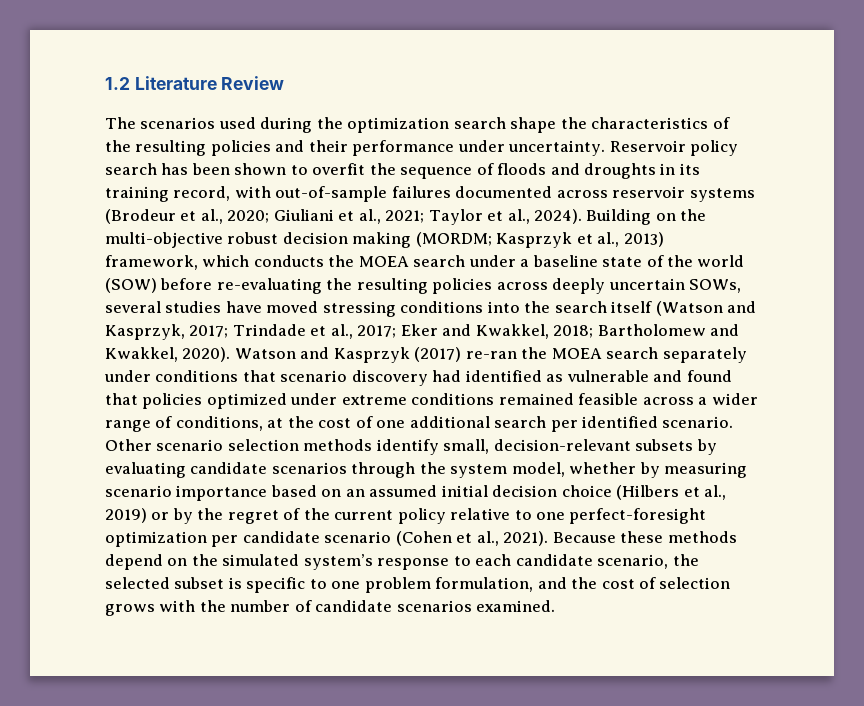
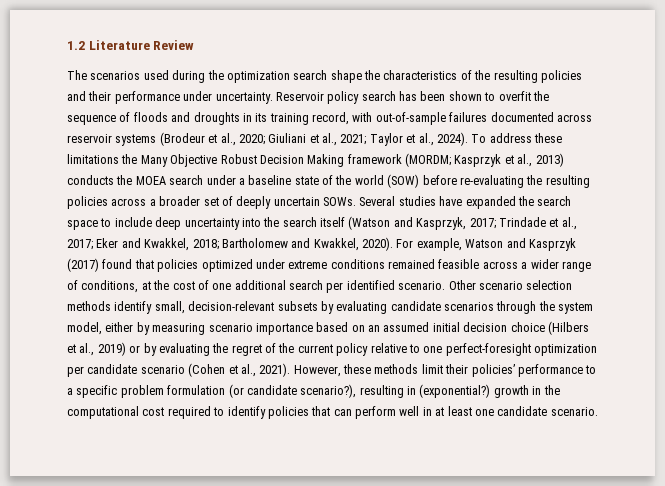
[586,209,707,225] [105,232,412,248] Building on the multi-objective robust decision making -> [471,133,562,143] [67,154,402,167] To address these limitations the Many Objective Robust Decision Making framework
[105,255,250,270] framework, which -> (564, 160) none
[552,278,742,294] [105,301,484,317] deeply uncertain SOWs, several studies have moved stressing conditions -> [149,196,572,209] [67,217,240,230] a broader set of deeply uncertain SOWs. Several studies have expanded the search space to include deep uncertainty
(231, 354) none -> [396,238,462,251] For example,
[465,347,747,363] [104,370,683,386] re-ran the MOEA search separately under conditions that scenario discovery had identified as vulnerable and -> (99, 265) none
[569,462,637,474] whether -> [105,322,134,332] either
(193, 516) none -> [158,343,210,356] evaluating
[552,532,616,543] Because -> [293,365,341,377] However,
[105,554,699,570] [105,577,731,593] [105,600,556,616] depend on the simulated system’s response to each candidate scenario, the selected subset is specific to one problem formulation, and the cost of selection grows with the number of candidate scenarios examined. -> [421,364,597,377] [67,384,560,398] [67,406,598,419] limit their policies’ performance to a specific problem formulation (or candidate scenario?), resulting in (exponential?) growth in the computational cost required to identify policies that can perform well in at least one candidate scenario.

